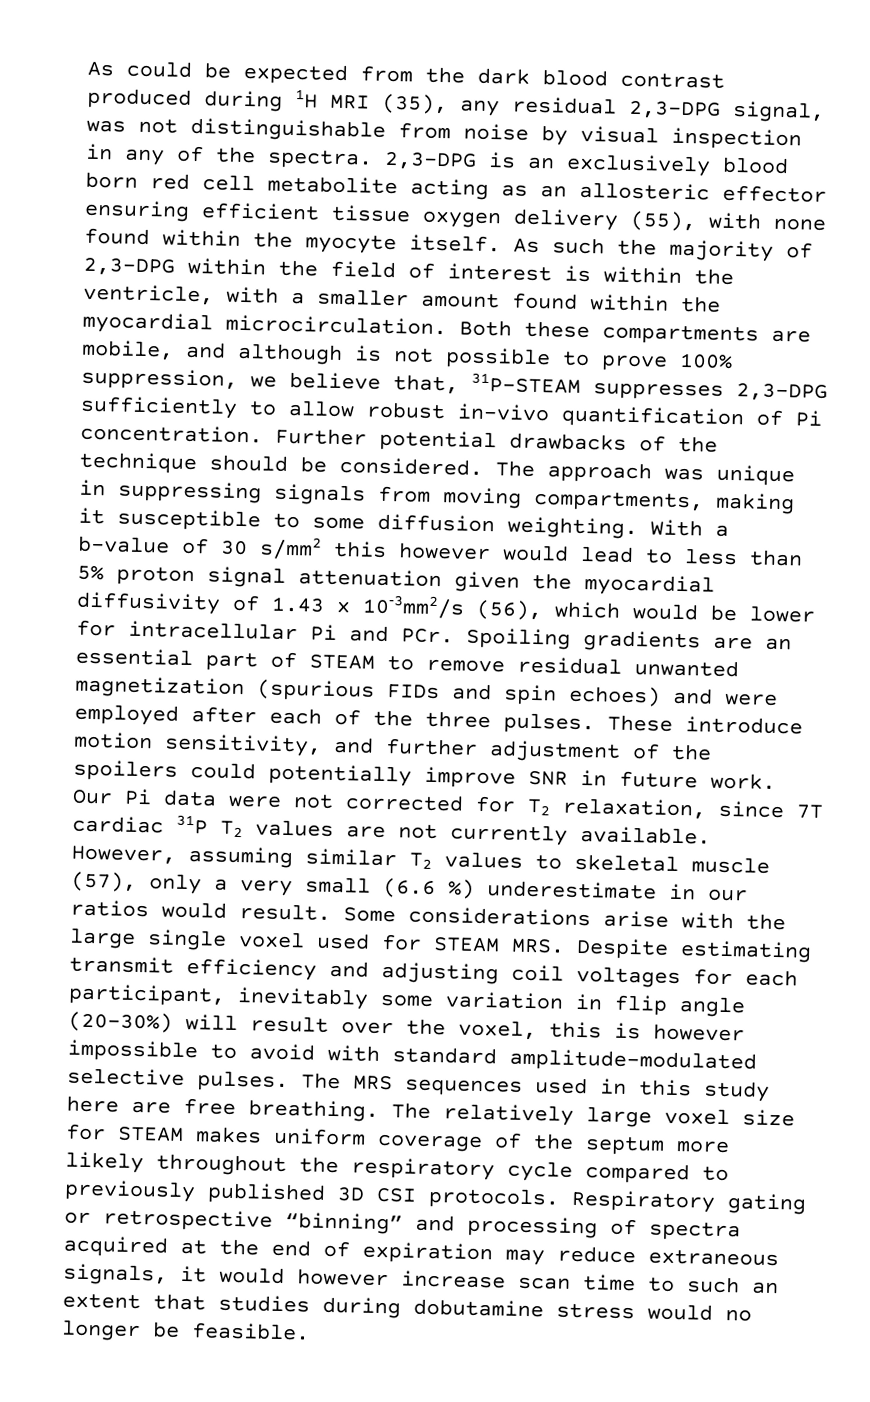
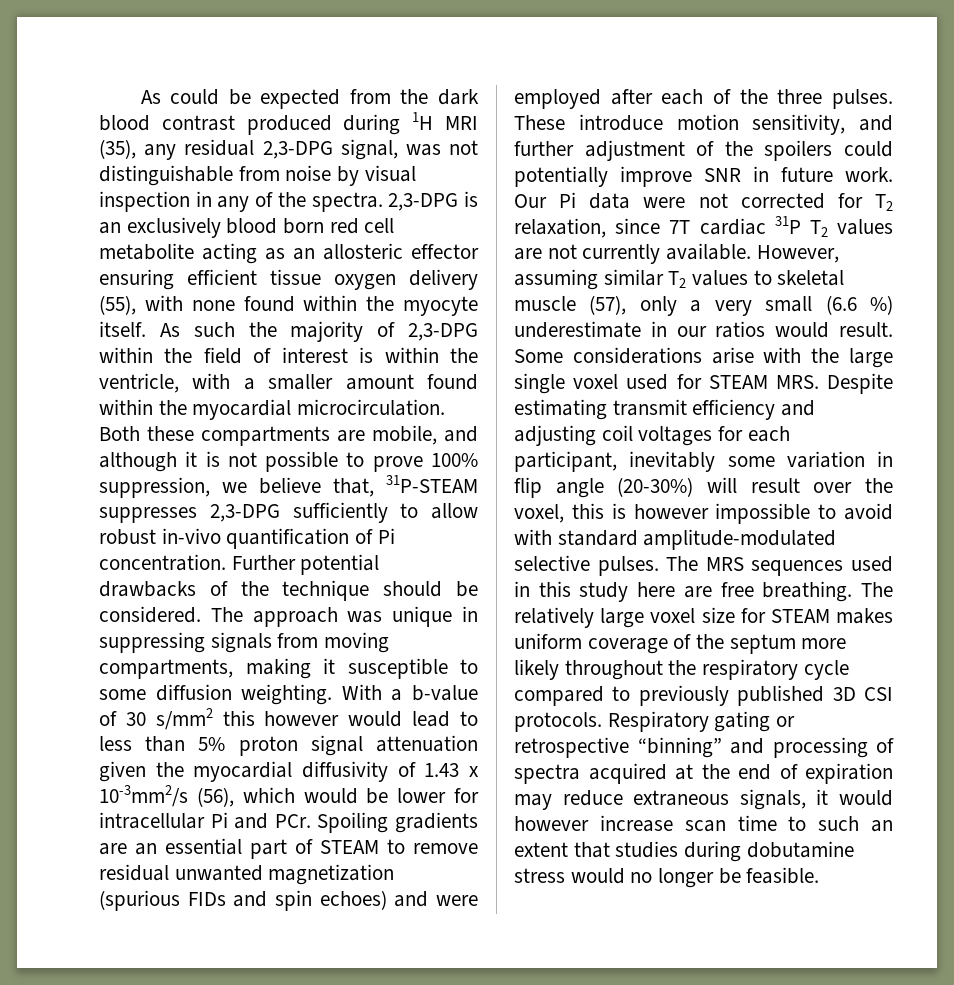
(343, 354) none -> [185,451,198,467] it

